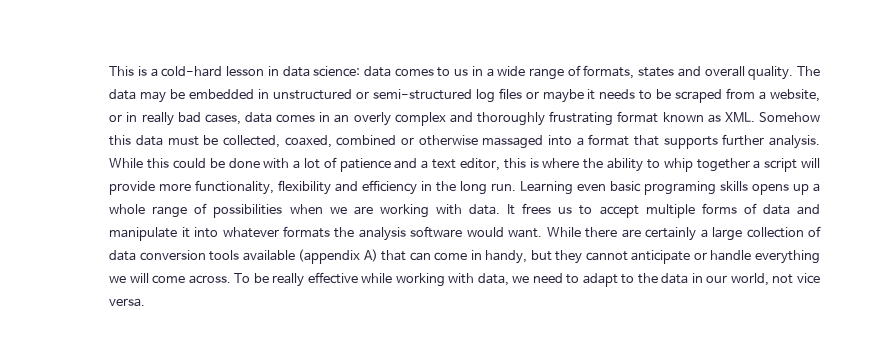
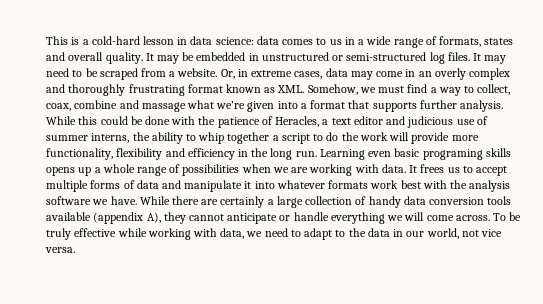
[797,66,820,76] [109,89,137,100] The data -> [145,53,154,61] It
[498,88,636,103] files or maybe it needs -> [447,52,507,64] [46,68,70,77] files. It may need
[770,89,820,102] [109,112,316,126] website, or in really bad cases, data comes -> [177,68,404,80] website. Or, in extreme cases, data may come
[759,112,821,122] [109,135,544,149] Somehow this data must be collected, coaxed, combined or otherwise massaged -> [307,84,511,96] [46,100,275,112] Somehow, we must find a way to collect, coax, combine and massage what we’re given
[293,157,580,172] a lot of patience and a text editor, this is where -> [198,116,488,128] [46,133,130,143] the patience of Heracles, a text editor and judicious use of summer interns,
(798, 165) none -> [313,132,388,141] to do the work
(331, 232) none -> [370,180,447,189] work best with
[466,227,543,238] would want. -> [92,196,137,205] we have.
(821, 231) none -> [368,196,401,208] handy
[363,249,552,264] A) that can come in handy, but -> [146,212,161,223] A),
[272,273,305,287] really -> [46,228,72,240] truly

